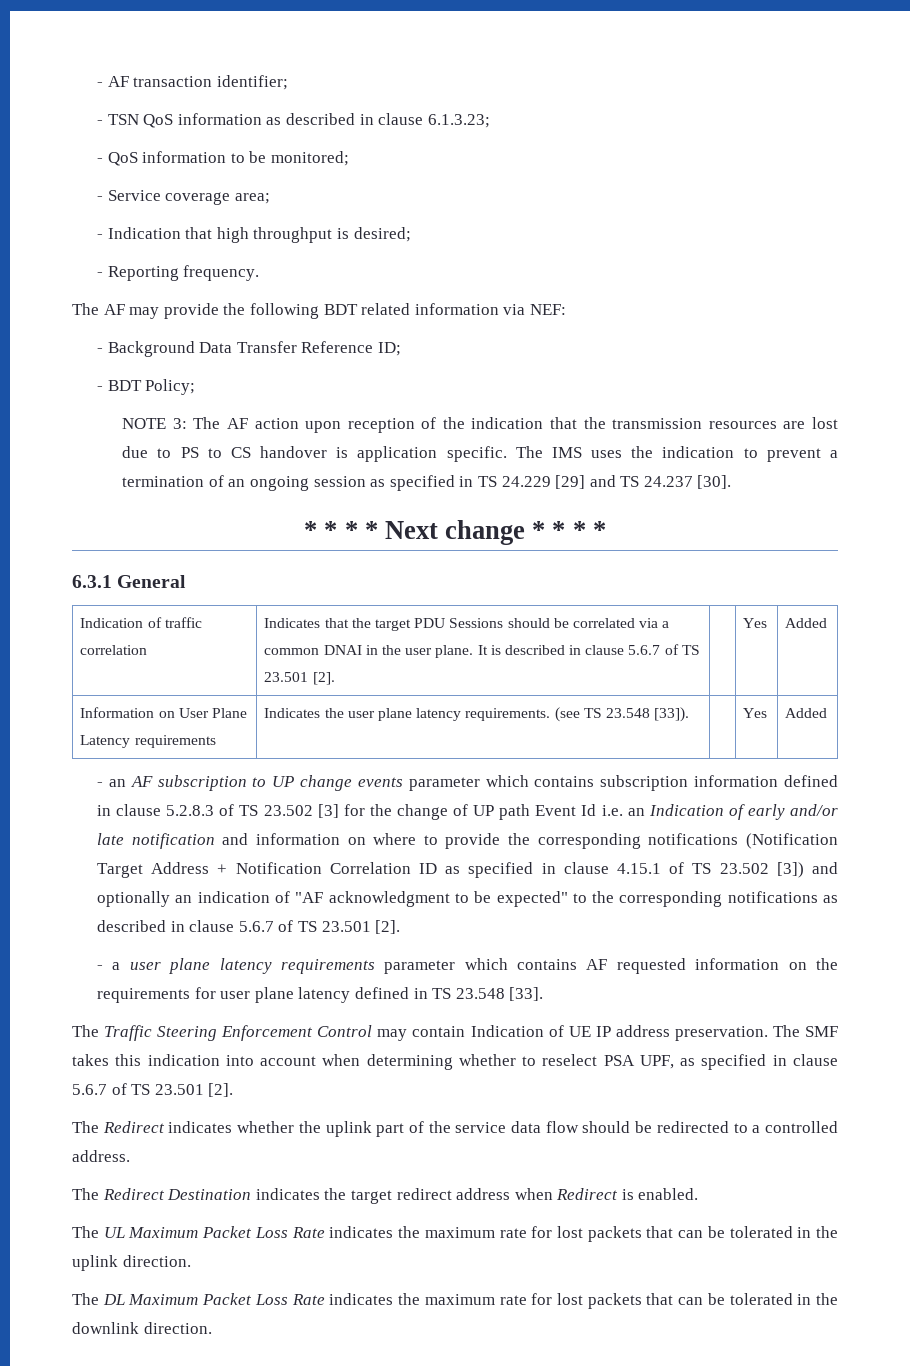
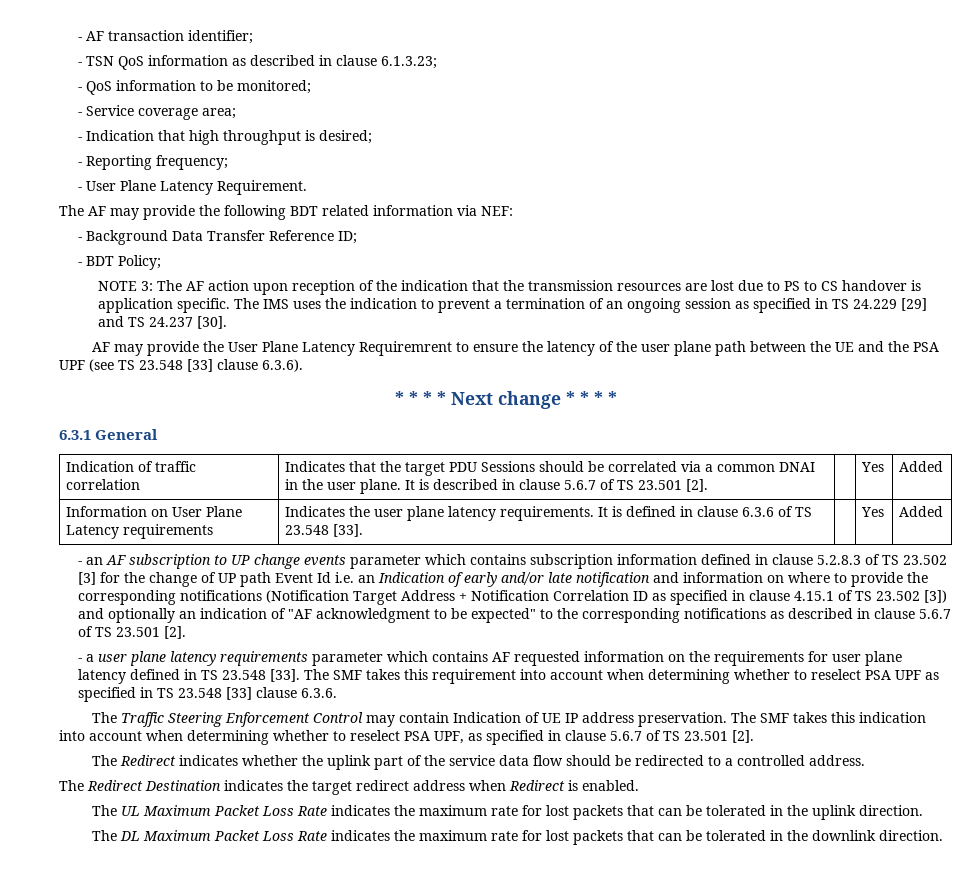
[183,265,260,281] frequency. -> [156,155,229,170] [78,180,308,195] frequency; // - User Plane Latency Requirement.
(732, 482) none -> [91,341,939,356] [59,359,303,372] // AF may provide the User Plane Latency Requiremrent to ensure the latency of the user plane path between the UE and the PSA UPF (see TS 23.548 [33] clause 6.3.6).
[554,707,690,722] (see TS 23.548 [33]). -> [598,506,813,517] [285,524,364,537] It is defined in clause 6.3.6 of TS 23.548 [33].
(544, 994) none -> [304,669,940,684] [78,687,338,702] The SMF takes this requirement into account when determining whether to reselect PSA UPF as specified in TS 23.548 [33] clause 6.3.6.

